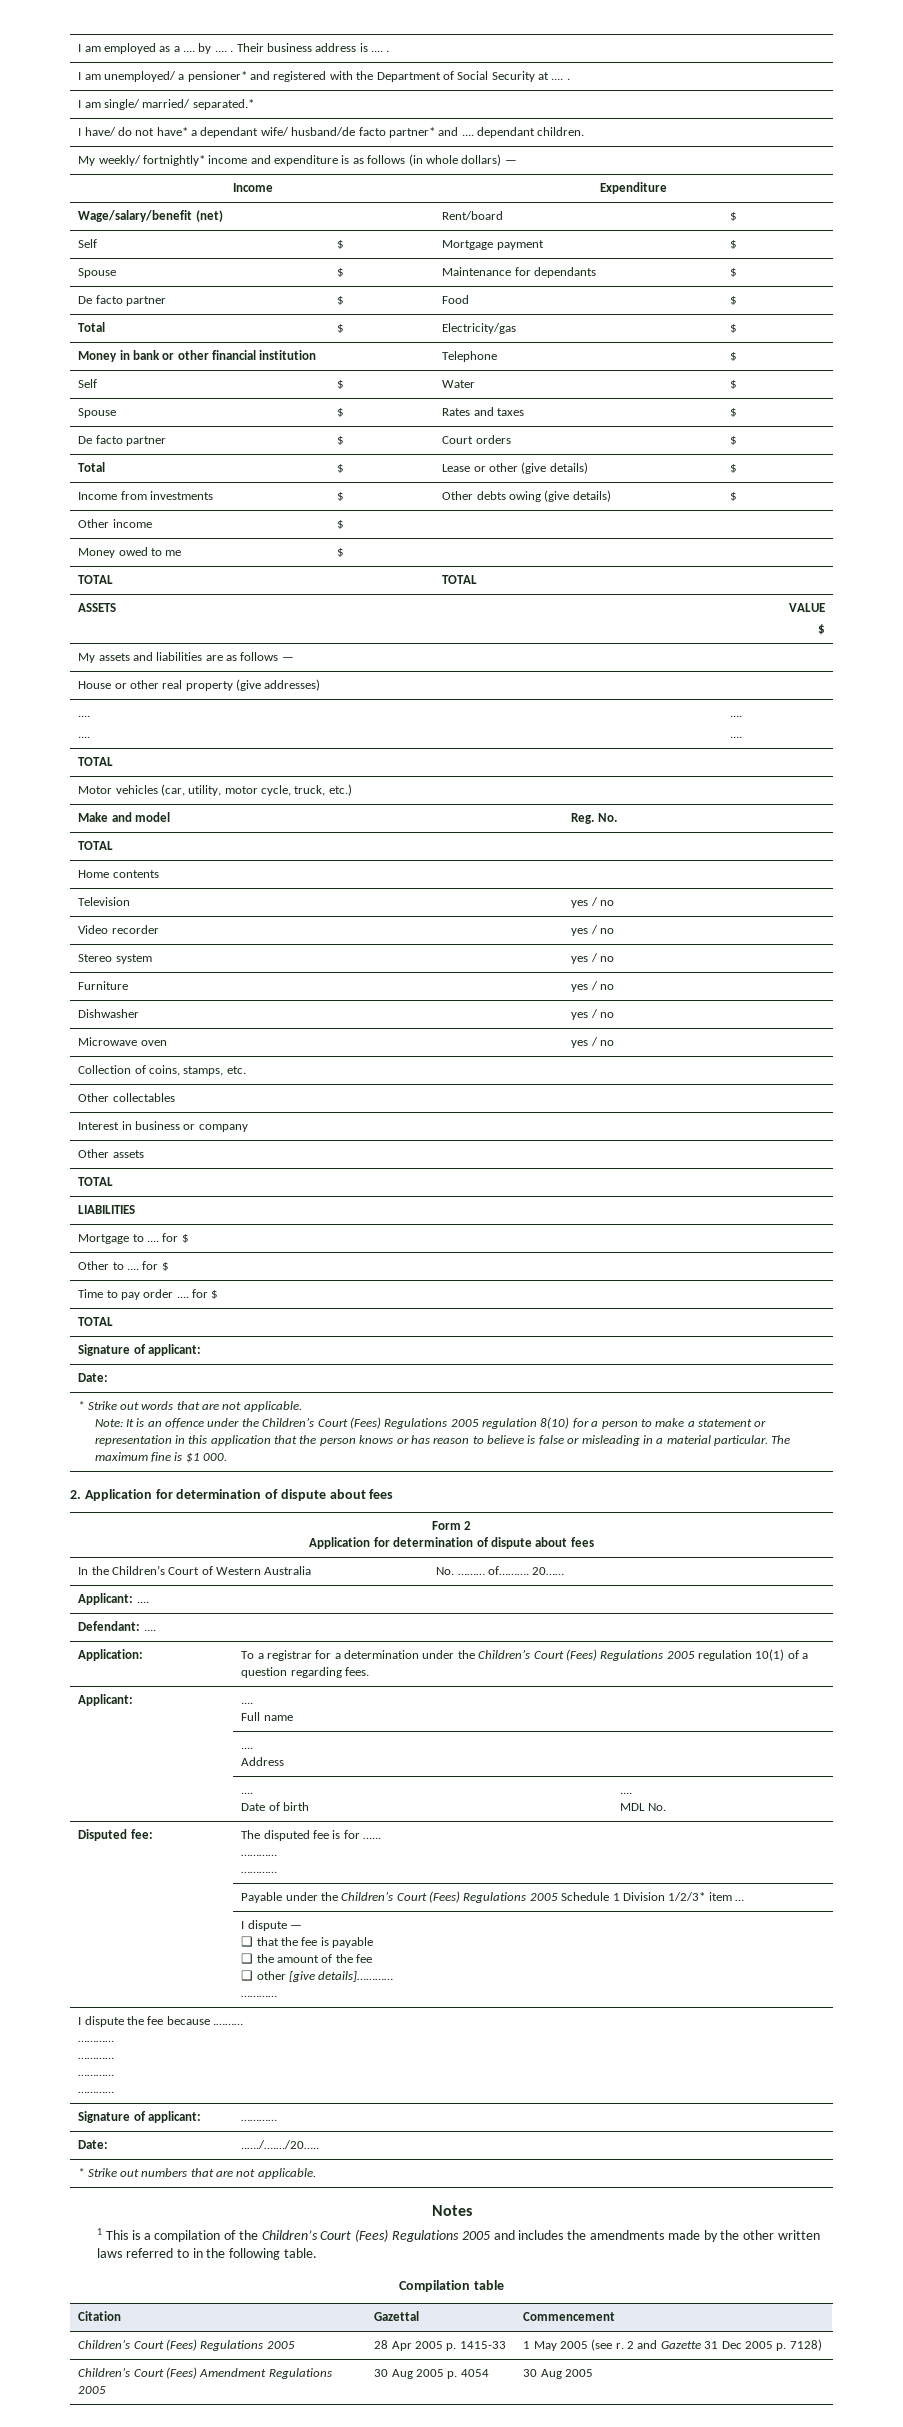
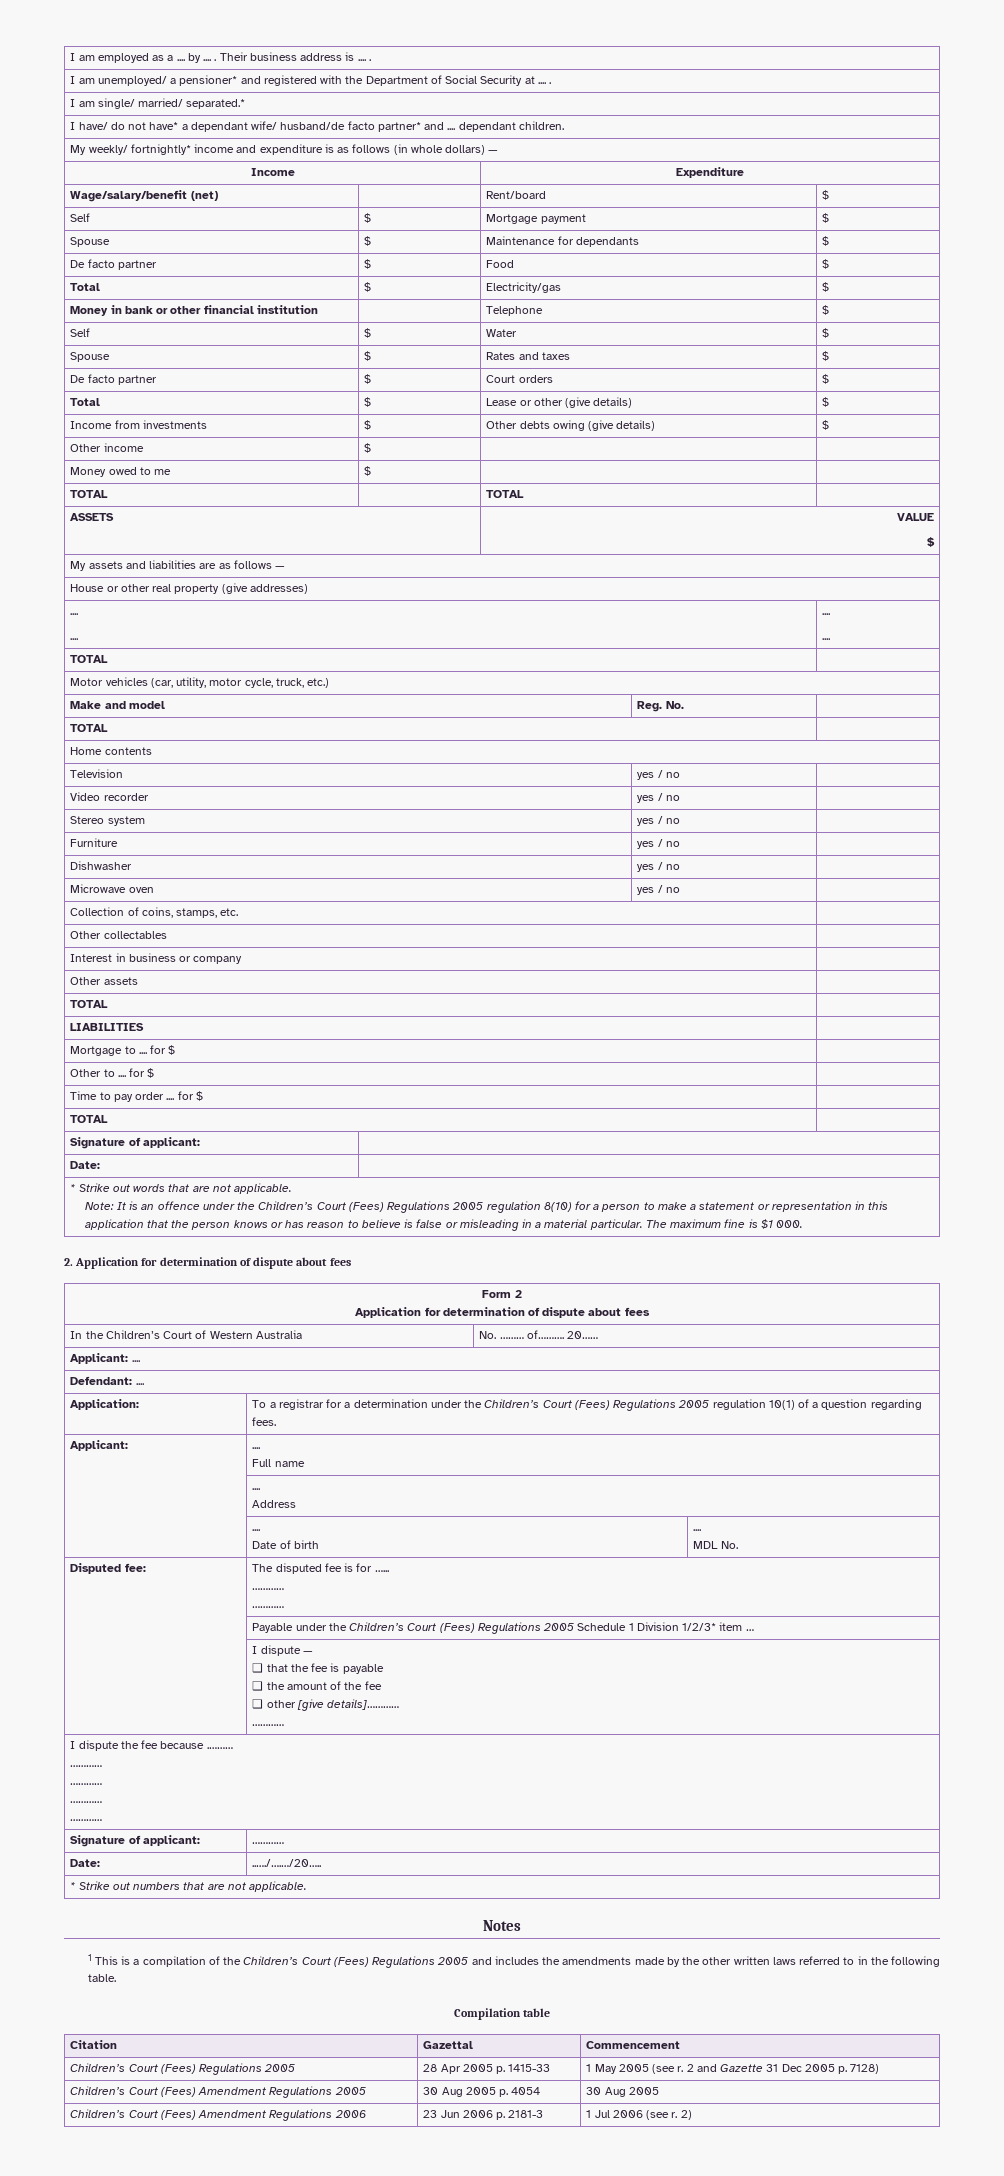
(593, 2373) none -> [70,2109,366,2121] [423,2110,544,2120] [586,2110,692,2120] // Children’s Court (Fees) Amendment Regulations 2006 | 23 Jun 2006 p. 2181-3 | 1 Jul 2006 (see r. 2)

